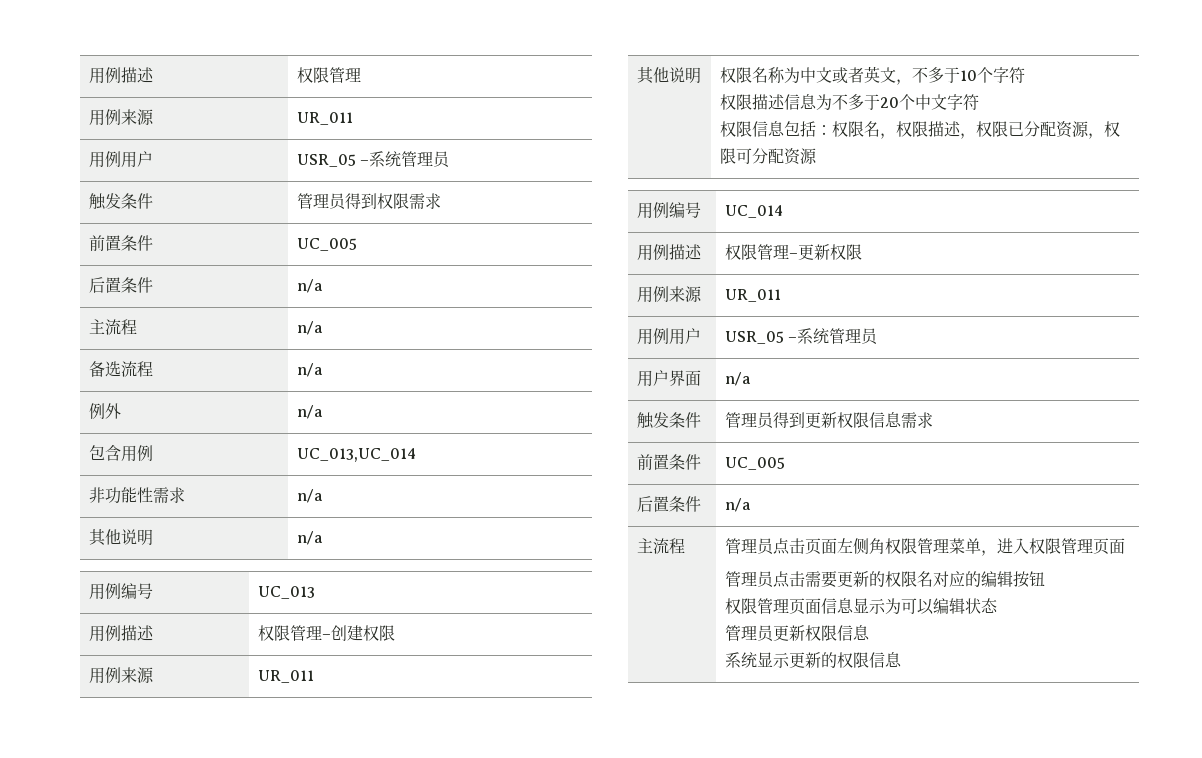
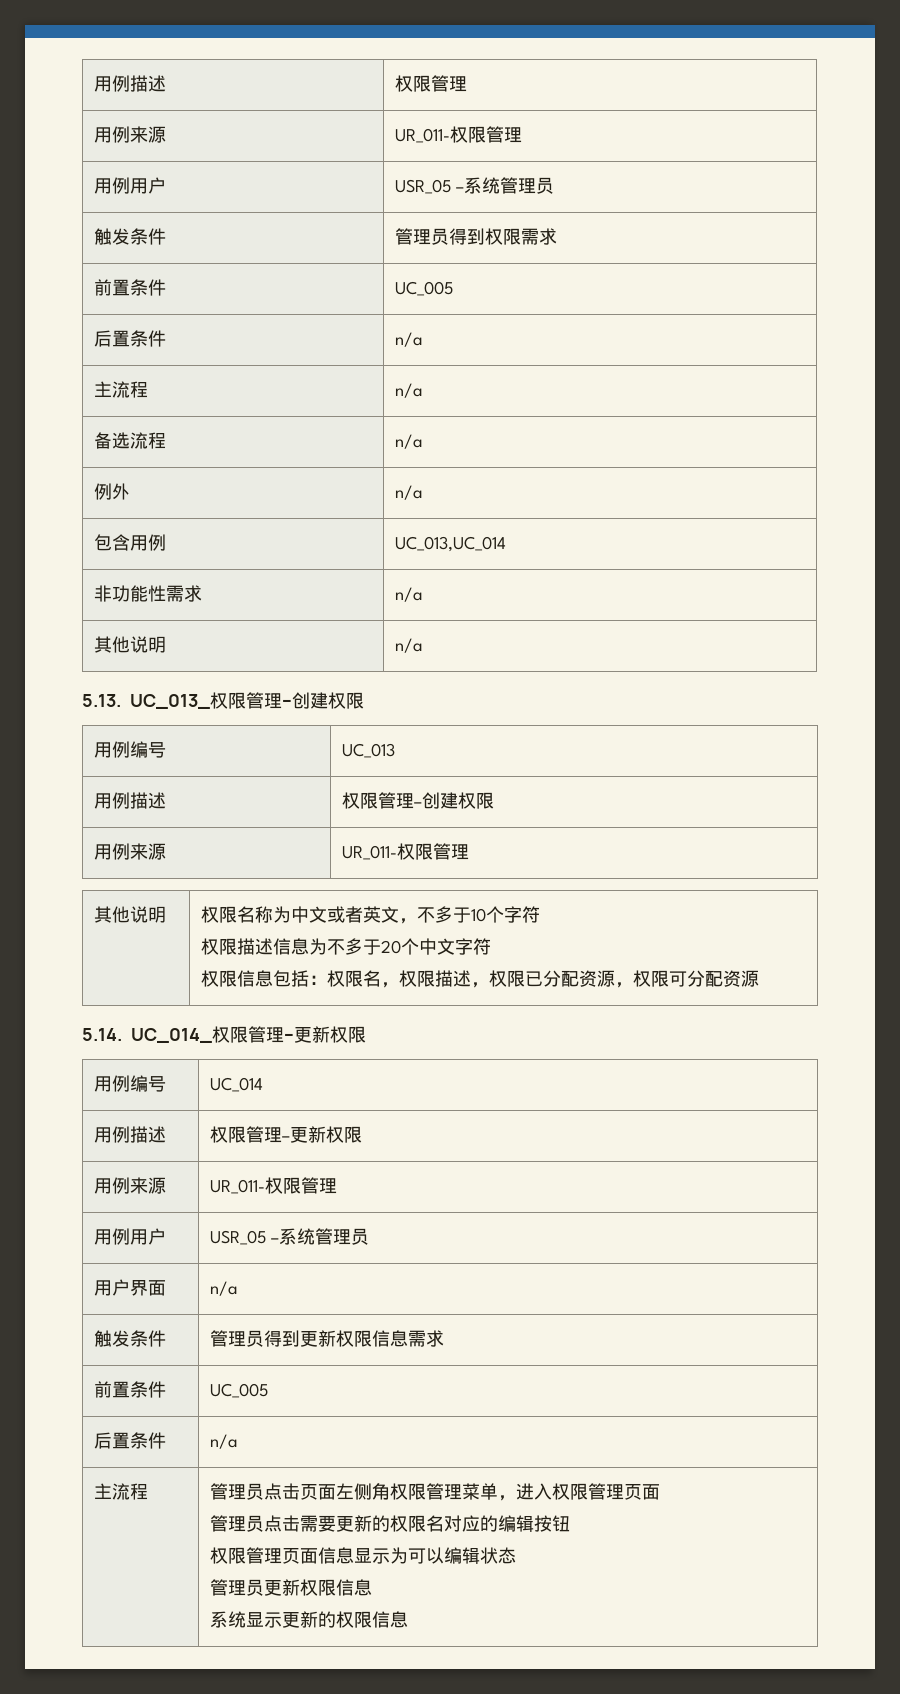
[296,112,353,125] UR_011 -> [395,126,523,143] UR_011-权限管理
(323, 538) none -> [82,692,364,709] // 5.13. UC_013_权限管理–创建权限
[257,670,314,683] UR_011 -> [342,843,470,860] UR_011-权限管理
(817, 156) none -> [82,1026,366,1043] // 5.14. UC_014_权限管理–更新权限
[724,289,781,302] UR_011 -> [210,1177,338,1194] UR_011-权限管理

